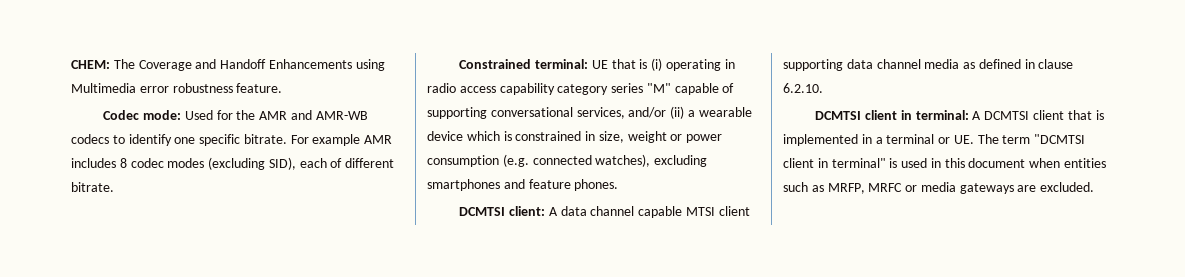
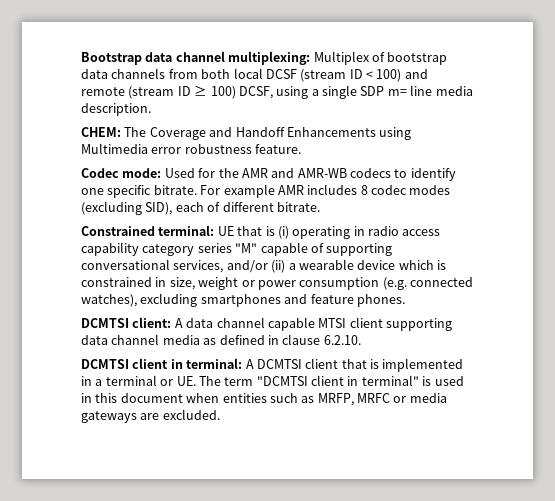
(71, 64) none -> [81,51,448,65] [81,68,428,82] [81,85,473,99] [81,103,151,116] Bootstrap data channel multiplexing: Multiplex of bootstrap data channels from both local DCSF (stream ID < 100) and remote (stream ID ≥ 100) DCSF, using a single SDP m= line media description. //

